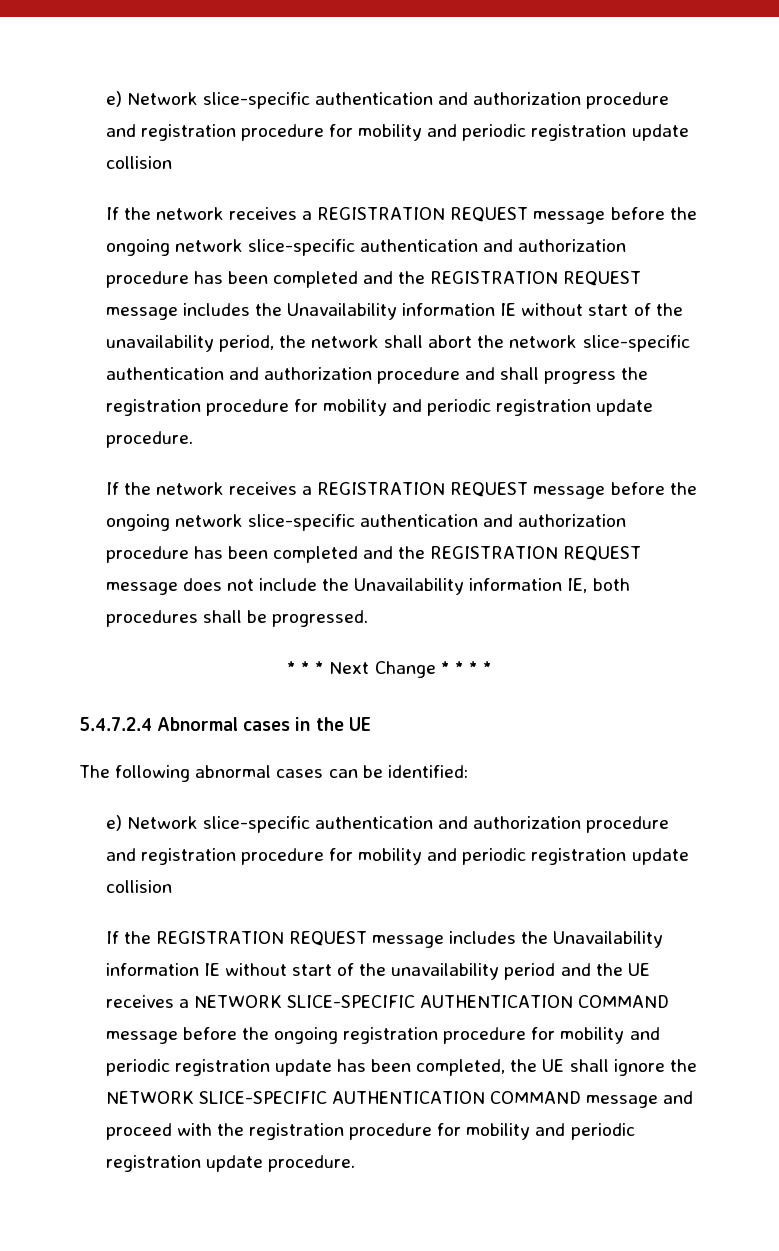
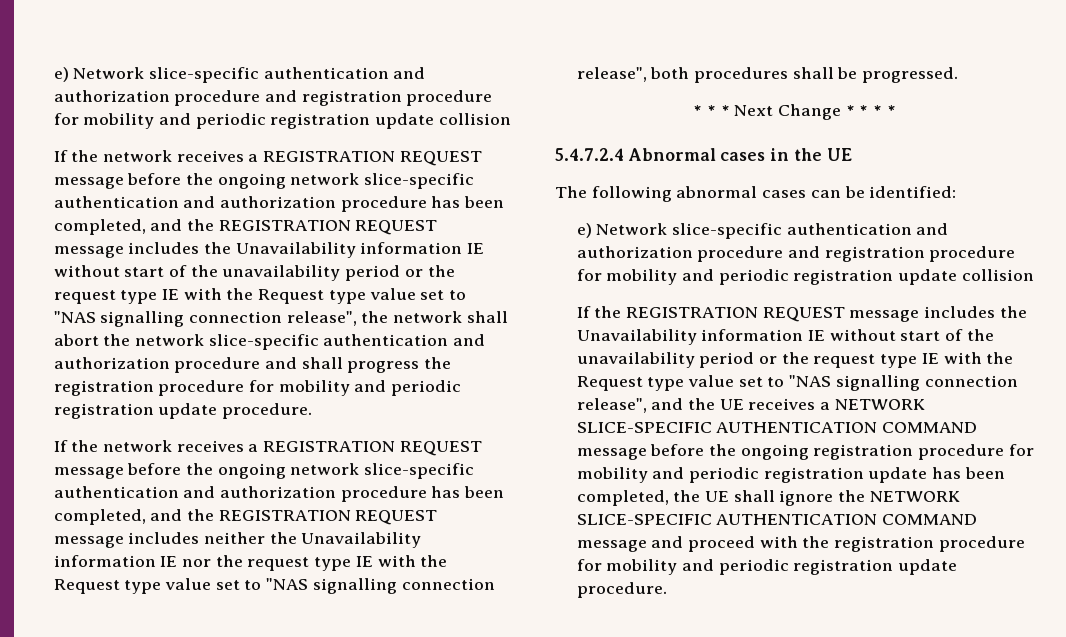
[272,271,358,288] completed -> [53,219,146,235] completed,
[218,335,274,352] period, -> [345,265,455,281] [53,288,467,304] [53,311,357,327] period or the request type IE with the Request type value set to "NAS signalling connection release",
[272,546,642,563] [105,578,588,595] completed and the REGISTRATION REQUEST message does not include the Unavailability information IE, -> [53,509,438,525] [53,532,422,548] [53,555,448,571] [53,578,495,594] [576,67,647,82] completed, and the REGISTRATION REQUEST message includes neither the Unavailability information IE nor the request type IE with the Request type value set to "NAS signalling connection release",
(556, 971) none -> [758,352,1014,368] [576,375,1018,391] [576,398,647,413] or the request type IE with the Request type value set to "NAS signalling connection release",

